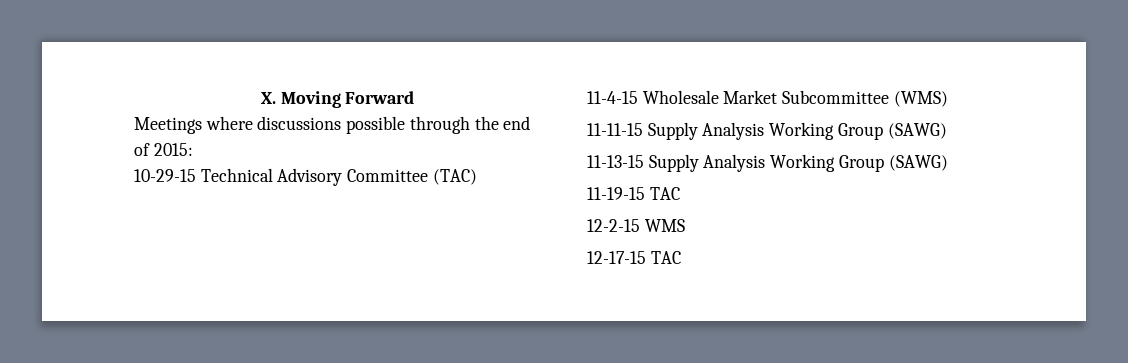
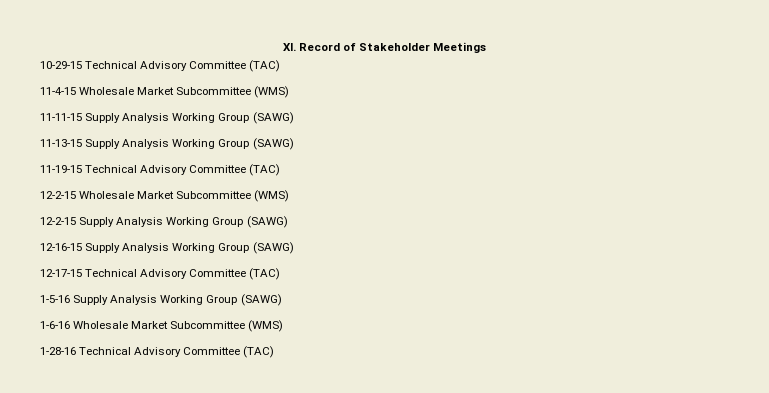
[260,91,415,108] [134,116,531,134] [134,143,193,156] X. Moving Forward // Meetings where discussions possible through the end of 2015: -> [282,42,487,53] XI. Record of Stakeholder Meetings
[649,187,680,200] [587,219,685,232] [587,251,681,264] TAC // 12-2-15 WMS // 12-17-15 TAC -> [85,164,281,176] [40,190,290,202] [40,216,288,228] [40,242,294,254] [40,268,281,280] [40,294,282,306] [40,320,284,332] [40,346,275,358] Technical Advisory Committee (TAC) // 12-2-15 Wholesale Market Subcommittee (WMS) // 12-2-15 Supply Analysis Working Group (SAWG) // 12-16-15 Supply Analysis Working Group (SAWG) // 12-17-15 Technical Advisory Committee (TAC) // 1-5-16 Supply Analysis Working Group (SAWG) // 1-6-16 Wholesale Market Subcommittee (WMS) // 1-28-16 Technical Advisory Committee (TAC)

